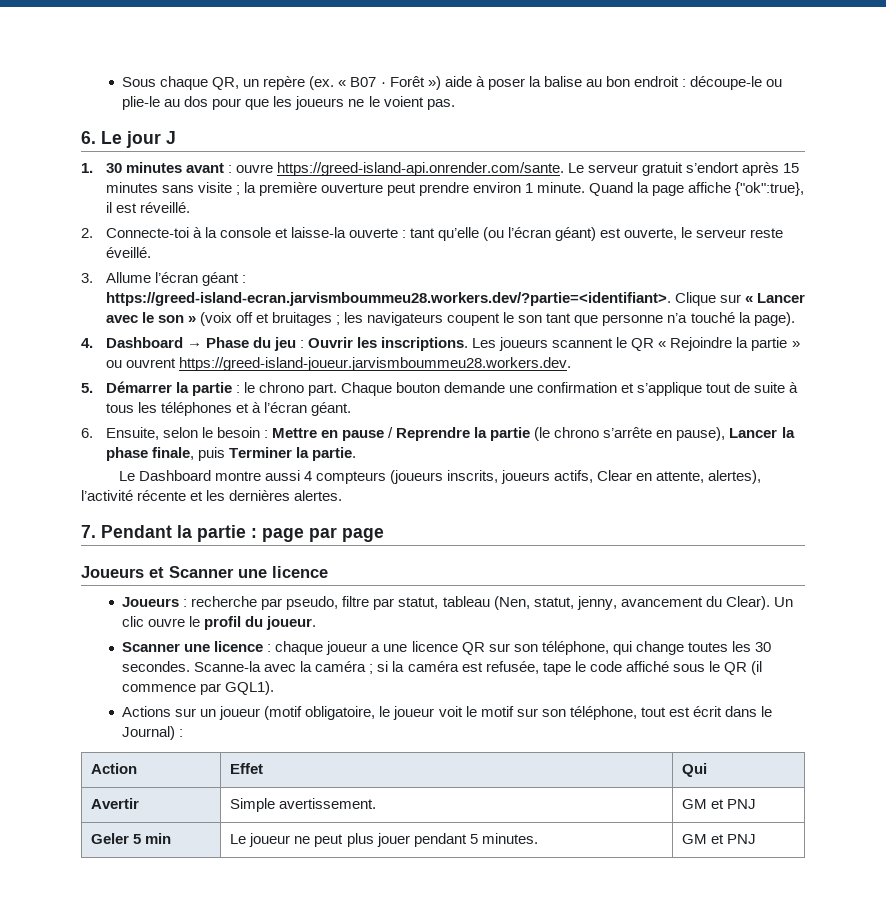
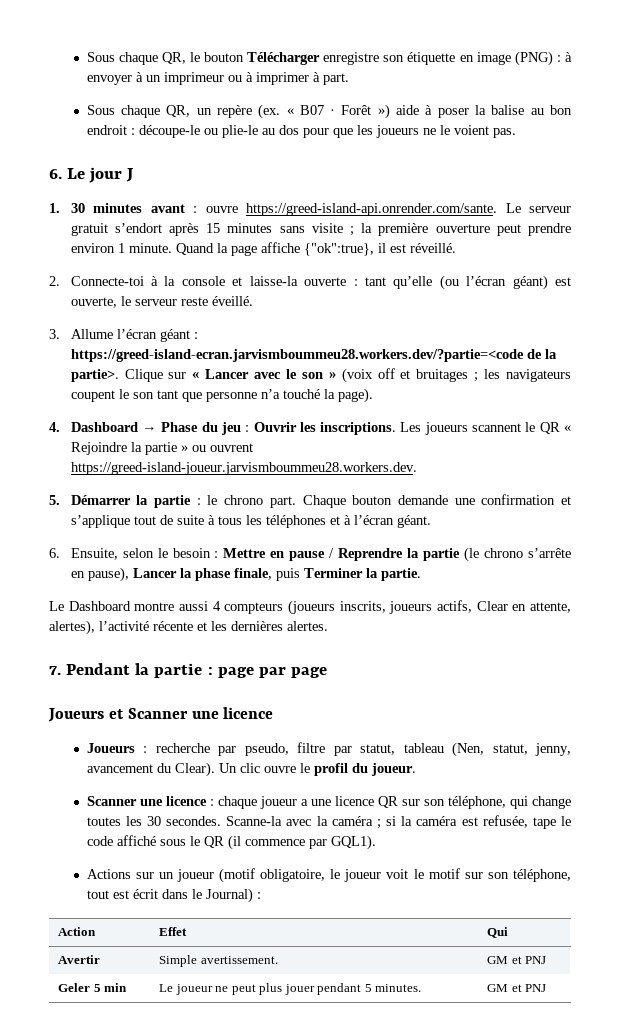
[122,76,240,90] Sous chaque QR, -> [86,51,573,66] [86,72,349,85] [86,105,191,118] Sous chaque QR, le bouton Télécharger enregistre son étiquette en image (PNG) : à envoyer à un imprimeur ou à imprimer à part. // Sous chaque QR,
[105,292,671,306] https://greed-island-ecran.jarvismboummeu28.workers.dev/?partie=<identifiant>. -> [70,349,557,362] [70,369,119,382] https://greed-island-ecran.jarvismboummeu28.workers.dev/?partie=<code de la partie>.

